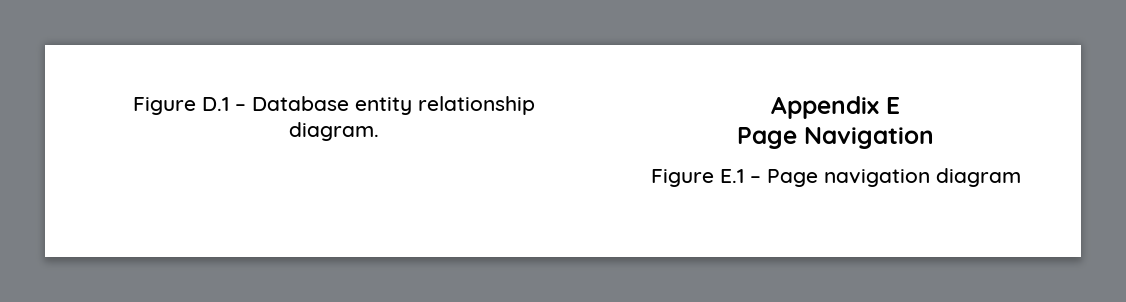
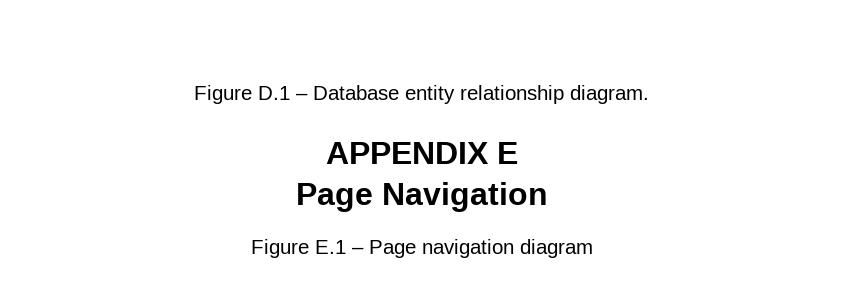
[771,96,879,119] Appendix -> [325,142,489,164] APPENDIX

